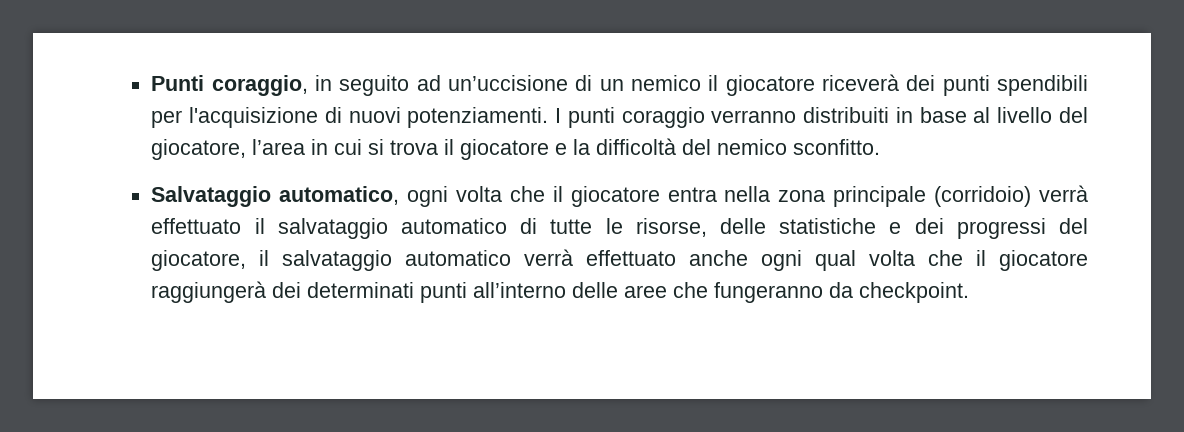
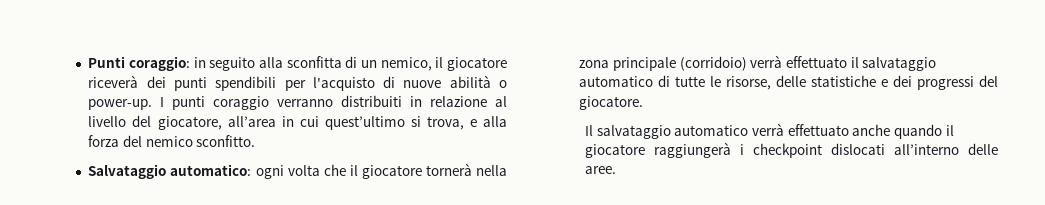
[211,75,308,96] coraggio, -> [129,56,191,71] coraggio:
[416,75,568,91] ad un’uccisione -> [259,56,342,68] alla sconfitta
[630,75,701,91] nemico -> [380,57,432,71] nemico,
[189,107,549,128] l'acquisizione di nuovi potenziamenti. -> [312,75,507,91] [88,99,153,110] l'acquisto di nuove abilità o power-up.
[919,107,967,123] base -> [430,96,488,107] relazione
[252,139,306,155] l’area -> [227,116,276,127] all’area
[368,138,677,160] si trova il giocatore e la difficoltà -> [324,116,507,130] [88,135,120,147] quest’ultimo si trova, e alla forza
[279,186,400,205] automatico, -> [170,164,252,176] automatico:
[667,187,717,202] entra -> [425,163,472,176] tornerà
[151,250,270,271] giocatore, il -> [579,96,644,110] [585,125,594,136] giocatore. // Il
[761,250,1088,271] [151,281,970,303] ogni qual volta che il giocatore raggiungerà dei determinati punti all’interno delle aree che fungeranno da checkpoint. -> [893,124,954,139] [585,142,998,158] [585,166,617,174] quando il giocatore raggiungerà i checkpoint dislocati all’interno delle aree.

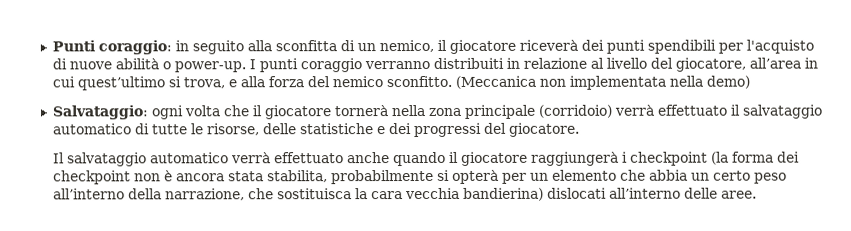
[88,164,252,179] // Salvataggio automatico: -> [454,75,750,90] [51,105,149,120] (Meccanica non implementata nella demo) // Salvataggio:
(823, 150) none -> [710,151,800,165] [52,169,787,185] [52,187,544,201] (la forma dei checkpoint non è ancora stata stabilita, probabilmente si opterà per un elemento che abbia un certo peso all’interno della narrazione, che sostituisca la cara vecchia bandierina)

